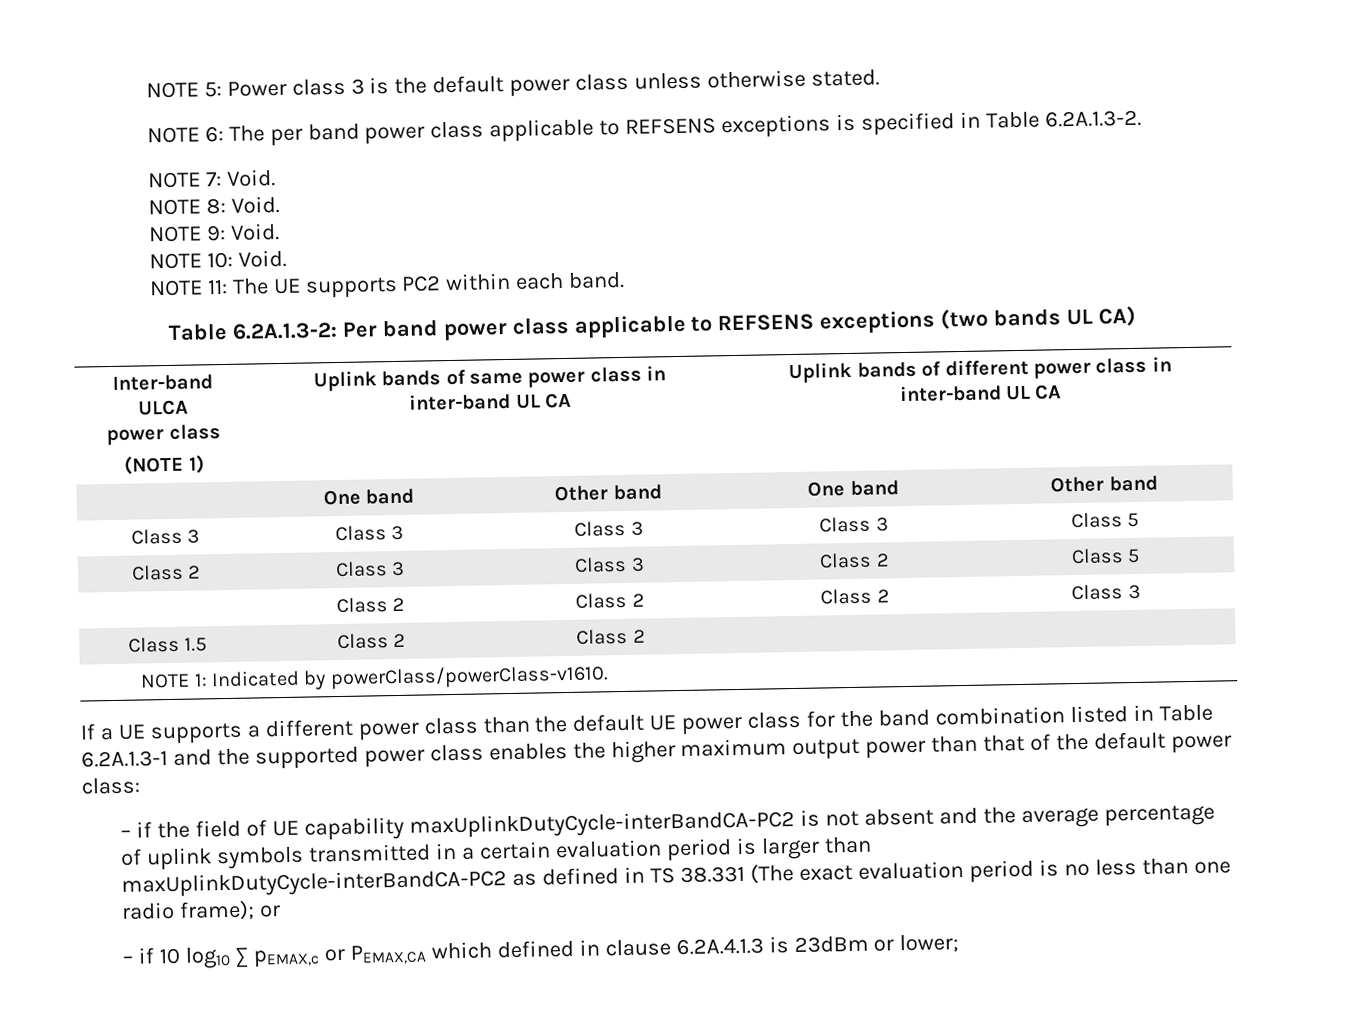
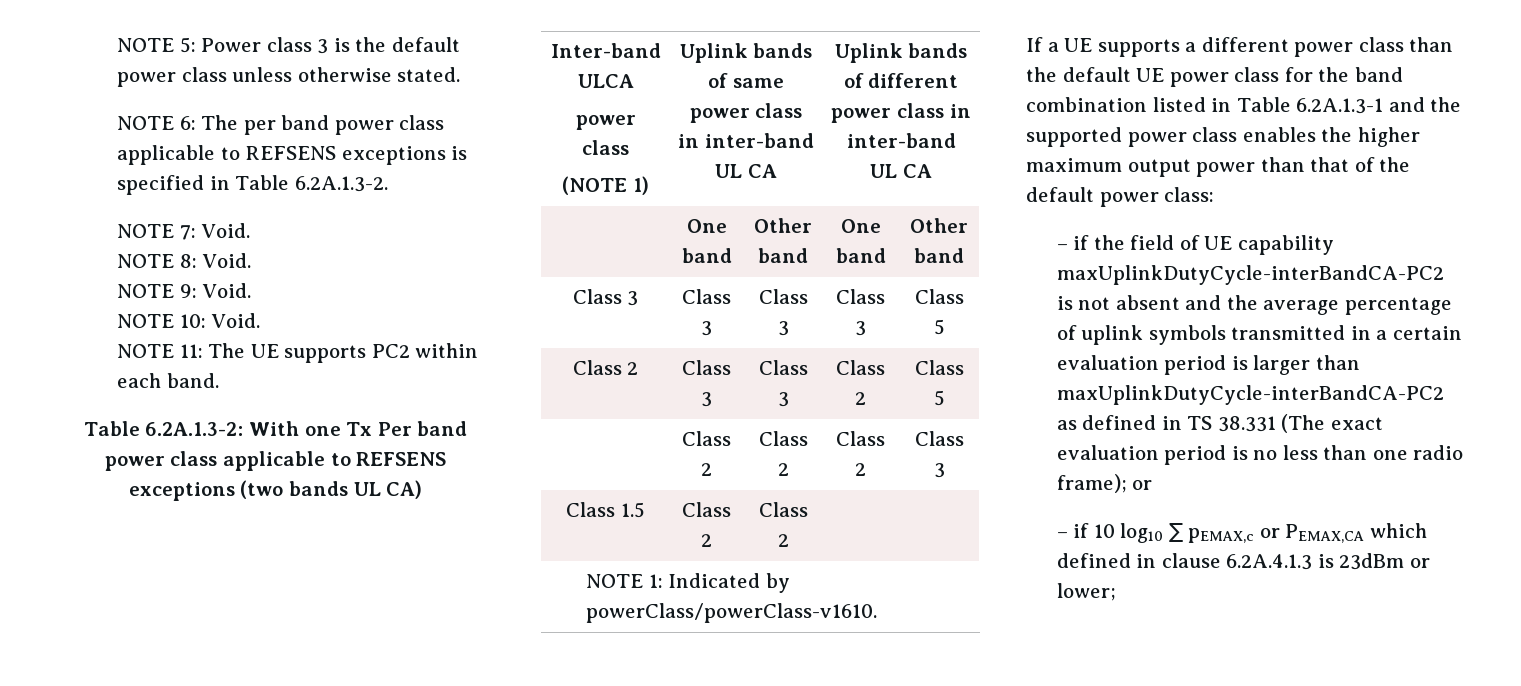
(337, 330) none -> [248,421,373,436] With one Tx

